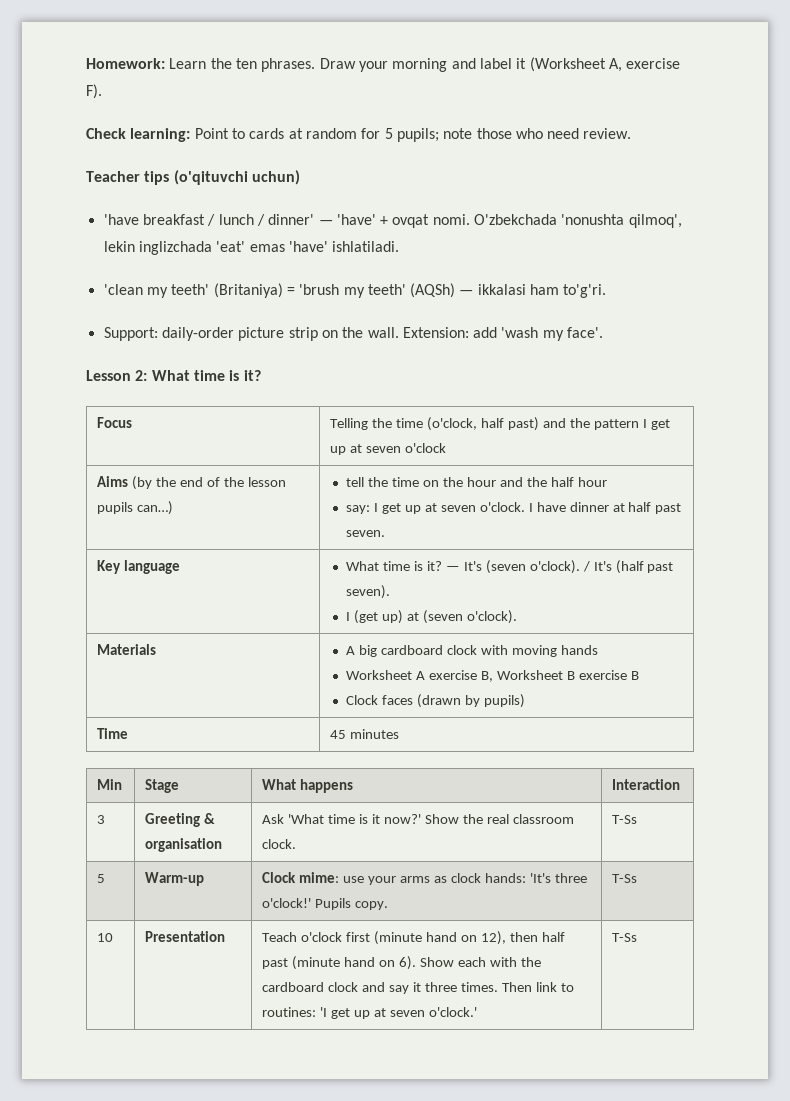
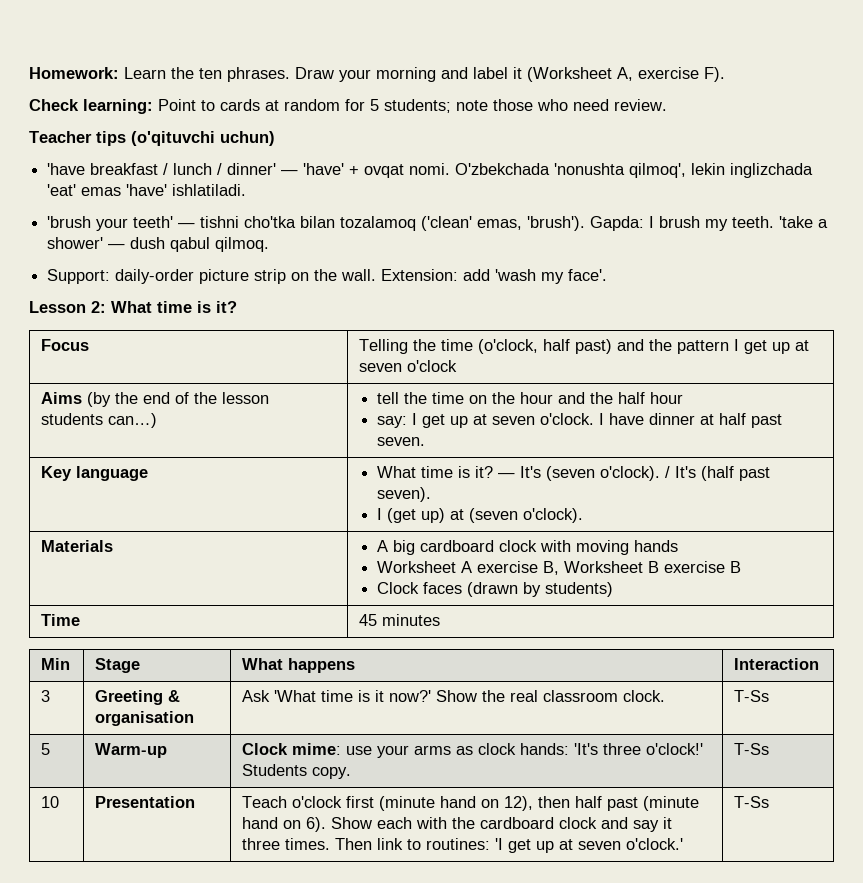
[396,128,439,142] pupils; -> [384,99,451,113] students;
[103,283,607,298] 'clean my teeth' (Britaniya) = 'brush my teeth' (AQSh) — ikkalasi ham to'g'ri. -> [47,216,829,231] [47,237,270,252] 'brush your teeth' — tishni cho'tka bilan tozalamoq ('clean' emas, 'brush'). Gapda: I brush my teeth. 'take a shower' — dush qabul qilmoq.
[97,502,134,514] pupils -> [41,413,104,425] students
[484,694,526,708] pupils) -> [545,582,614,597] students)
[315,898,352,910] Pupils -> [242,764,308,776] Students

